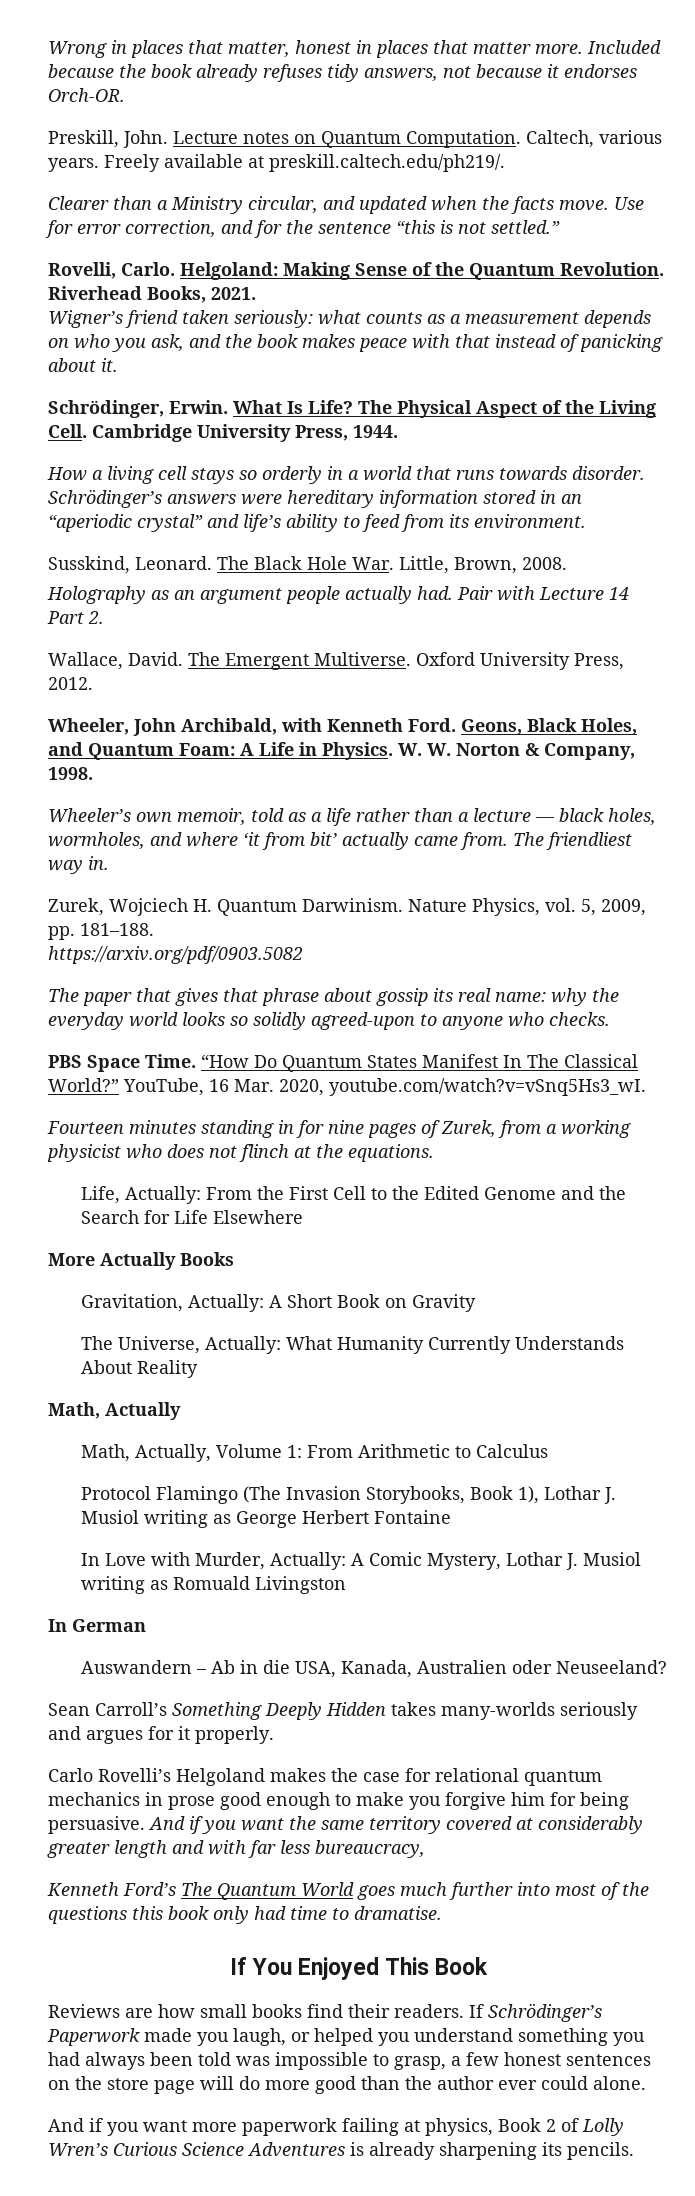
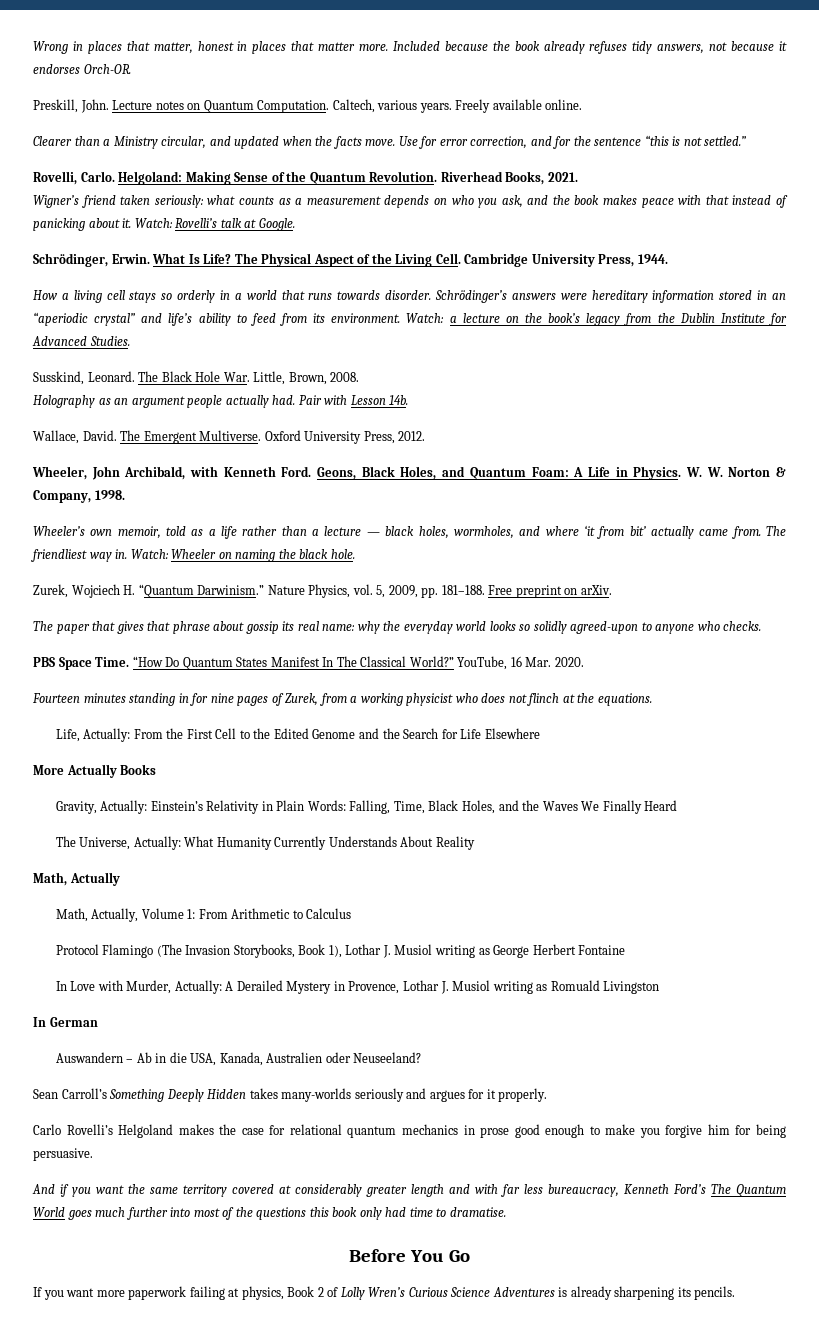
[248,154,505,172] at preskill.caltech.edu/ph219/. -> [545,99,583,110] online.
(118, 365) none -> [134,218,295,231] Watch: Rovelli’s talk at Google.
(586, 521) none -> [406,313,787,326] [32,336,130,346] Watch: a lecture on the book’s legacy from the Dublin Institute for Advanced Studies.
[539,587,629,600] [47,611,104,624] Lecture 14 Part 2. -> [350,395,409,405] Lesson 14b.
(109, 863) none -> [130,549,355,562] Watch: Wheeler on naming the black hole.
[217,898,403,916] Quantum Darwinism. -> [138,584,265,598] “Quantum Darwinism.”
[48,946,303,964] // https://arxiv.org/pdf/0903.5082 -> [488,585,612,598] Free preprint on arXiv.
[279,1078,646,1096] 2020, youtube.com/watch?v=vSnq5Hs3_wI. -> [554,657,584,667] 2020.
[81,1294,477,1312] Gravitation, Actually: A Short Book on Gravity -> [55,800,678,814] Gravity, Actually: Einstein’s Relativity in Plain Words: Falling, Time, Black Holes, and the Waves We Finally Heard
[369,1552,502,1570] Comic Mystery, -> [236,980,400,994] Derailed Mystery in Provence,
(145, 1825) none -> (93, 1154) //
(425, 1849) // -> (619, 1190) none
[229,1957,489,1980] [48,2003,602,2022] [47,2028,645,2046] [48,2052,651,2070] [48,2076,646,2094] [48,2118,103,2132] If You Enjoyed This Book // Reviews are how small books find their readers. If Schrödinger’s Paperwork made you laugh, or helped you understand something you had always been told was impossible to grasp, a few honest sentences on the store page will do more good than the author ever could alone. // And if -> [349,1249,470,1262] [33,1287,42,1297] Before You Go // If

